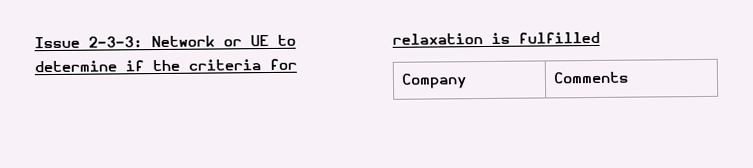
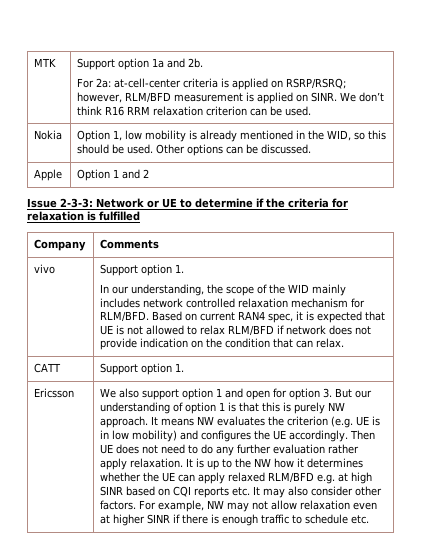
(34, 42) none -> [34,58,57,67] [77,58,204,70] [77,78,347,90] [77,92,385,104] [77,106,312,116] [34,130,63,140] [77,130,387,142] [77,144,312,156] [34,169,63,181] [77,169,150,181] MTK | Support option 1a and 2b. // For 2a: at-cell-center criteria is applied on RSRP/RSRQ; however, RLM/BFD measurement is applied on SINR. We don’t think R16 RRM relaxation criterion can be used. // Nokia | Option 1, low mobility is already mentioned in the WID, so this should be used. Other options can be discussed. // Apple | Option 1 and 2 //
(628, 77) none -> [34,264,56,274] [100,264,185,276] [100,284,347,296] [100,298,366,308] [100,311,386,323] [100,325,372,336] [100,338,345,350] [34,363,62,373] [100,363,185,375] [34,388,75,398] [100,388,373,400] [100,402,346,414] [100,416,381,428] [100,430,376,442] [100,444,360,456] [100,458,364,470] [100,472,373,484] [100,486,383,498] [100,500,378,512] [100,514,370,526] // vivo | Support option 1. // In our understanding, the scope of the WID mainly includes network controlled relaxation mechanism for RLM/BFD. Based on current RAN4 spec, it is expected that UE is not allowed to relax RLM/BFD if network does not provide indication on the condition that can relax. // CATT | Support option 1. // Ericsson | We also support option 1 and open for option 3. But our understanding of option 1 is that this is purely NW approach. It means NW evaluates the criterion (e.g. UE is in low mobility) and configures the UE accordingly. Then UE does not need to do any further evaluation rather apply relaxation. It is up to the NW how it determines whether the UE can apply relaxed RLM/BFD e.g. at high SINR based on CQI reports etc. It may also consider other factors. For example, NW may not allow relaxation even at higher SINR if there is enough traffic to schedule etc.

